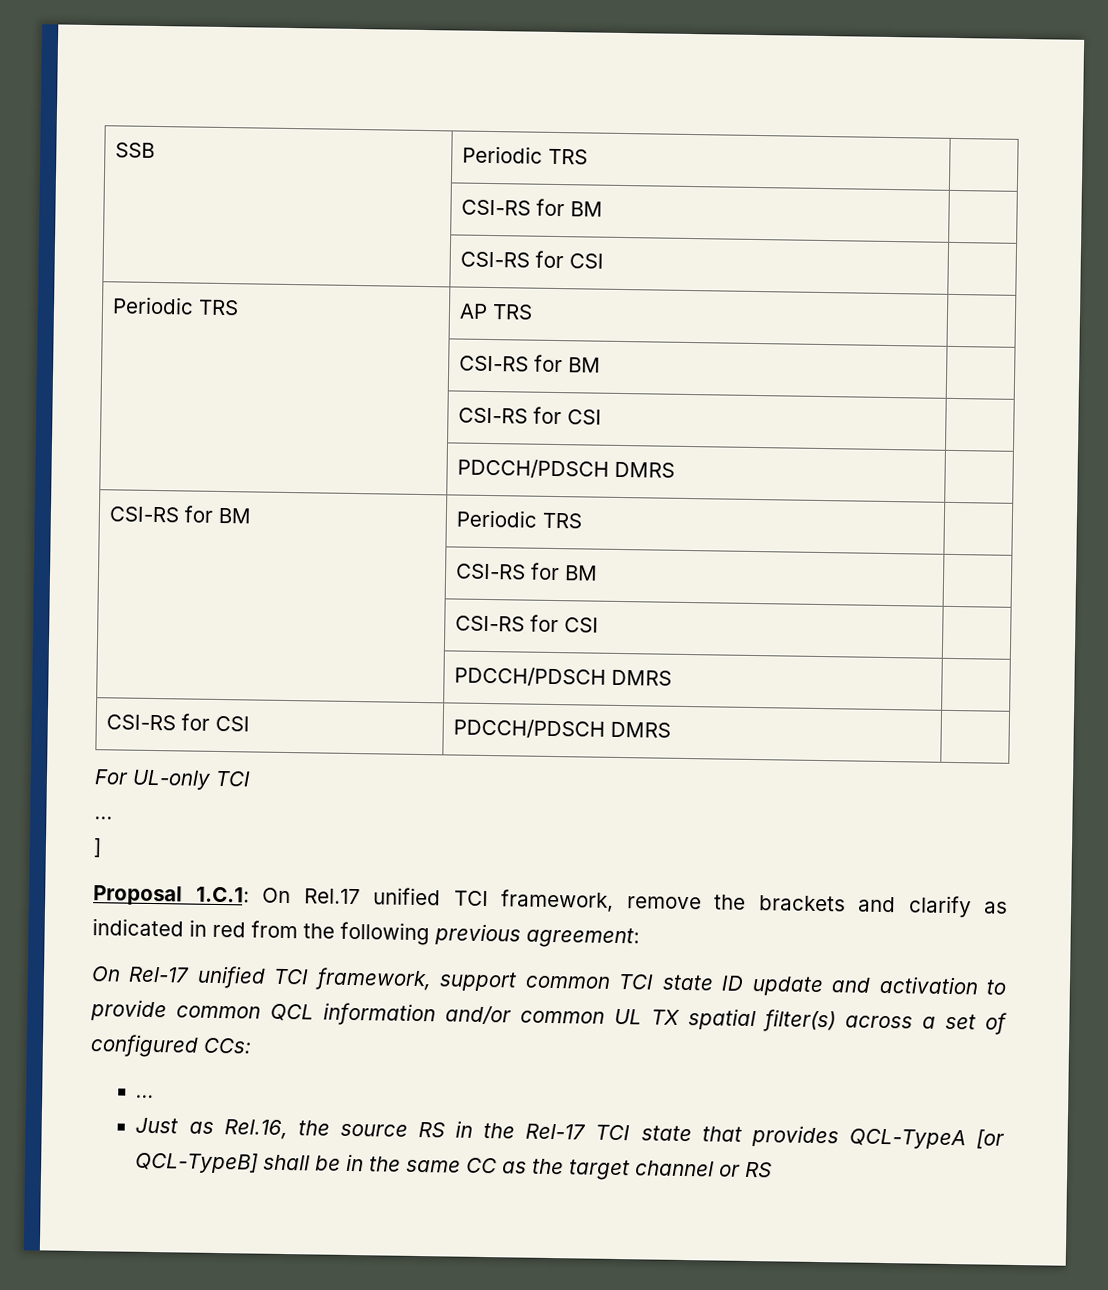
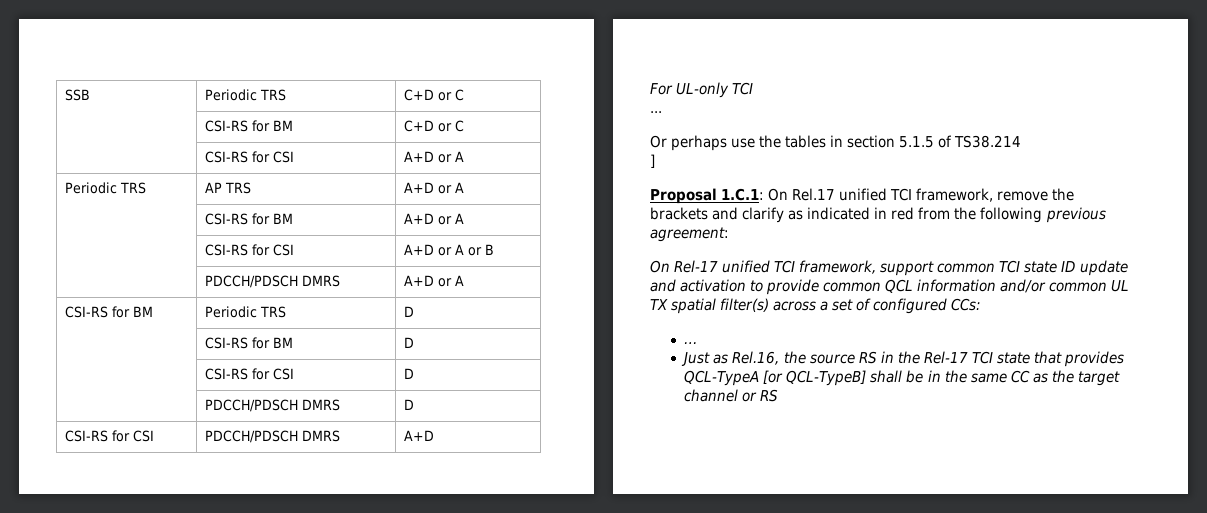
[461,198,604,217] [460,250,605,269] // | CSI-RS for BM | // | CSI-RS for CSI | -> [404,89,465,101] [205,120,294,132] [404,120,465,132] [205,151,295,163] [404,151,465,163] C+D or C // | CSI-RS for BM | C+D or C // | CSI-RS for CSI | A+D or A
[459,354,602,373] [458,406,603,425] [457,458,676,479] // | CSI-RS for BM | // | CSI-RS for CSI | // | PDCCH/PDSCH DMRS | -> [404,182,465,194] [205,213,294,225] [404,213,465,225] [205,244,295,256] [404,244,495,256] [205,275,341,288] [404,275,465,287] A+D or A // | CSI-RS for BM | A+D or A // | CSI-RS for CSI | A+D or A or B // | PDCCH/PDSCH DMRS | A+D or A
[455,562,599,581] [455,614,600,633] [454,666,673,687] // | CSI-RS for BM | // | CSI-RS for CSI | // | PDCCH/PDSCH DMRS | -> [404,306,415,317] [205,337,294,349] [404,337,415,348] [205,368,295,380] [404,368,415,379] [205,399,341,412] [404,399,415,410] D // | CSI-RS for BM | D // | CSI-RS for CSI | D // | PDCCH/PDSCH DMRS | D
(672, 729) none -> [404,430,435,441] A+D
(113, 818) none -> [650,135,1022,151] // Or perhaps use the tables in section 5.1.5 of TS38.214

